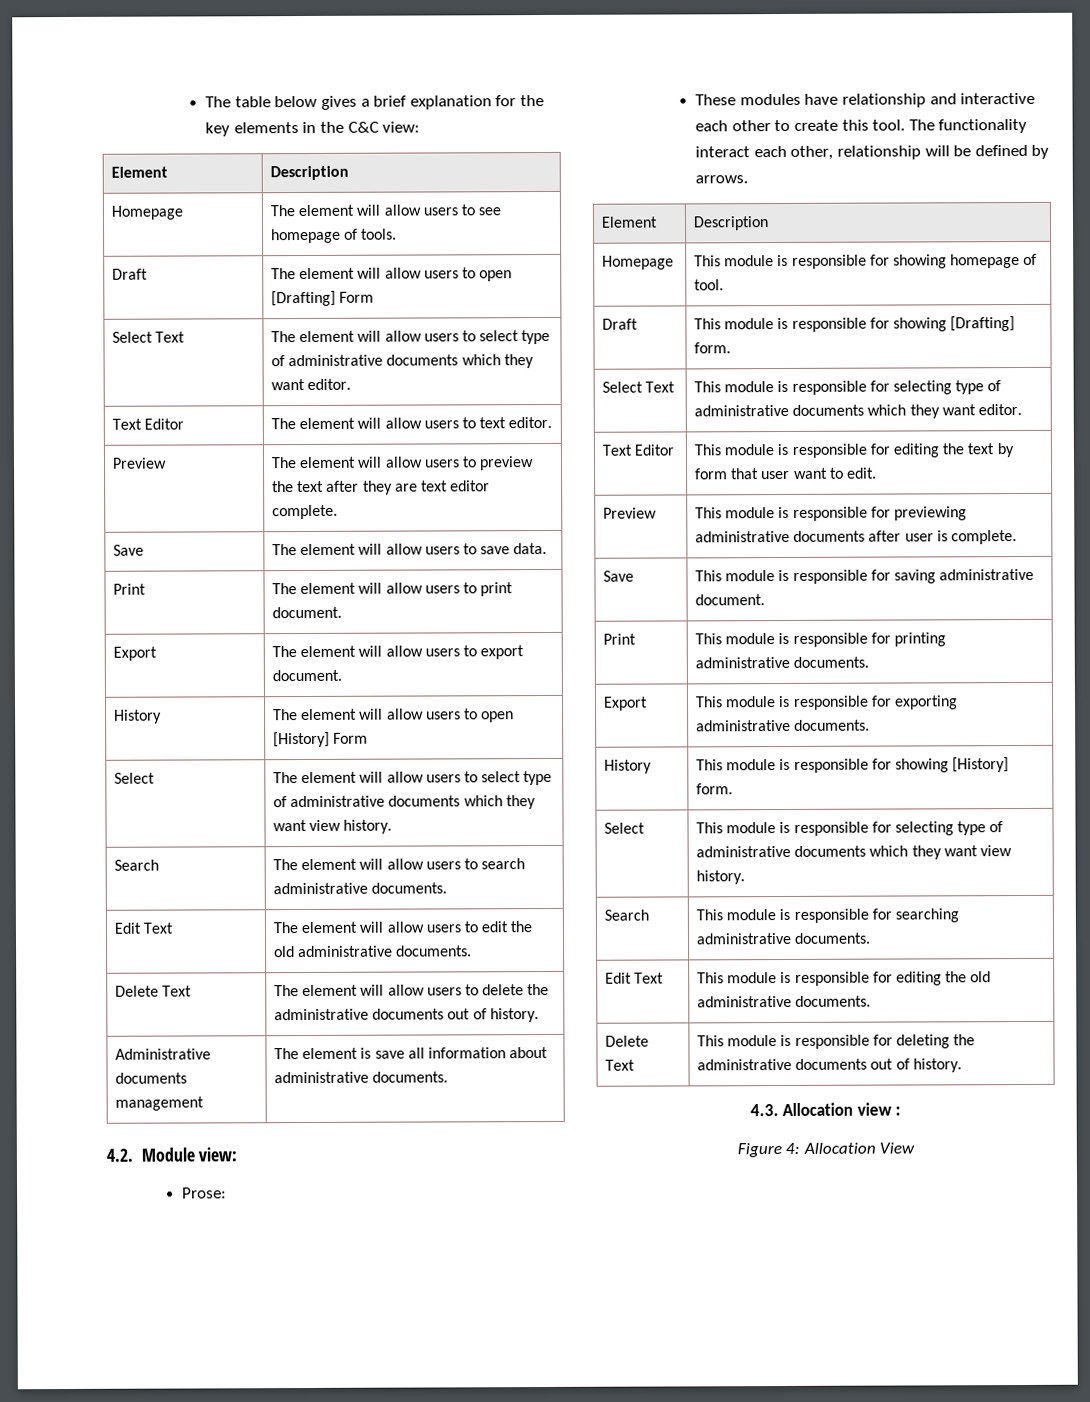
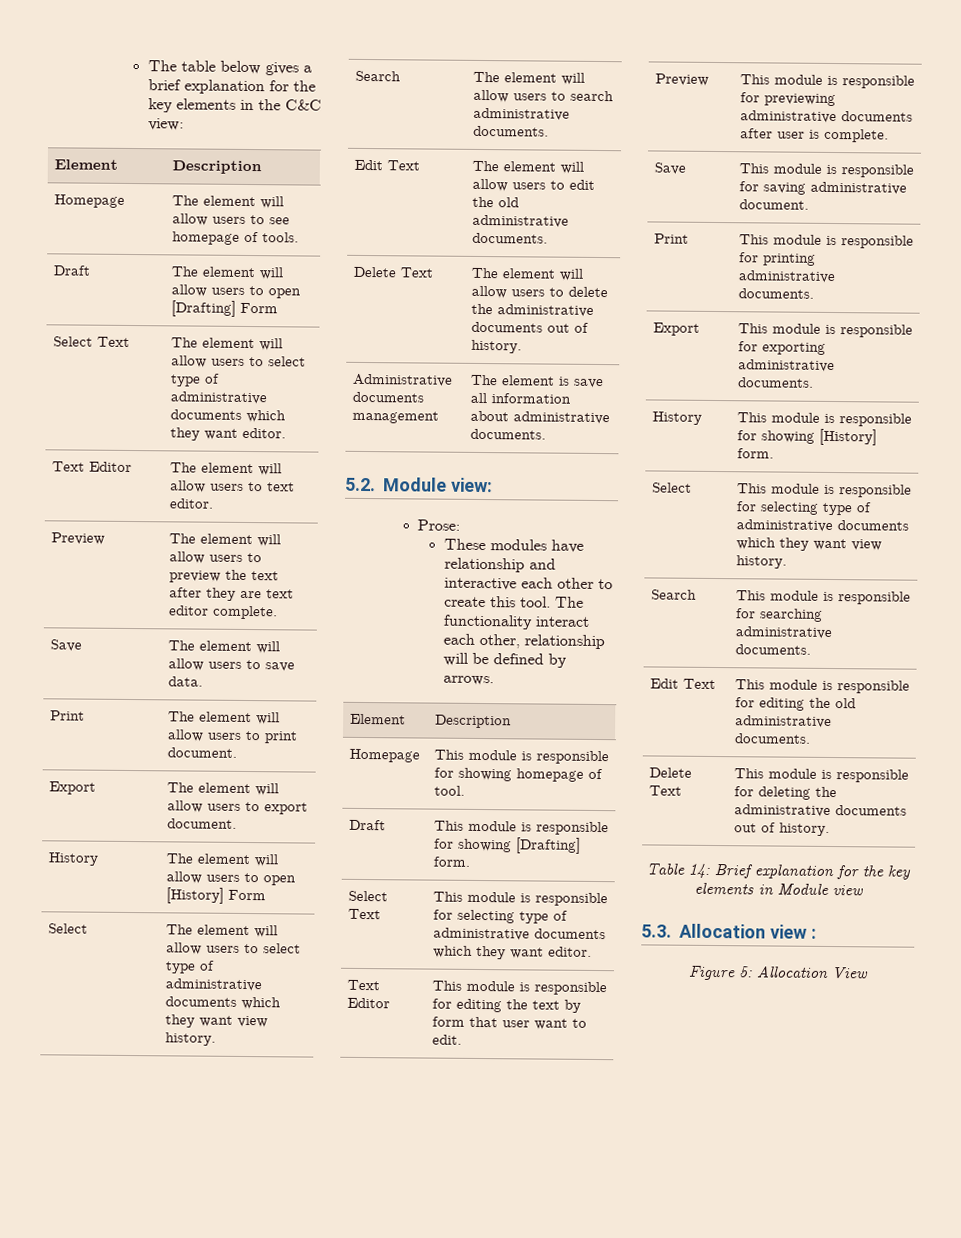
[106,1148,133,1162] 4.2. -> [345,477,376,492] 5.2.
[749,1104,779,1117] 4.3. -> [646,863,911,880] [693,882,864,896] [641,924,672,938] Table 14: Brief explanation for the key elements in Module view // 5.3.
[785,1142,801,1154] 4: -> [737,966,753,978] 5:

